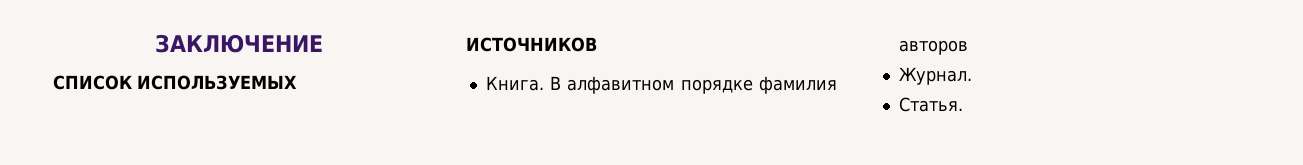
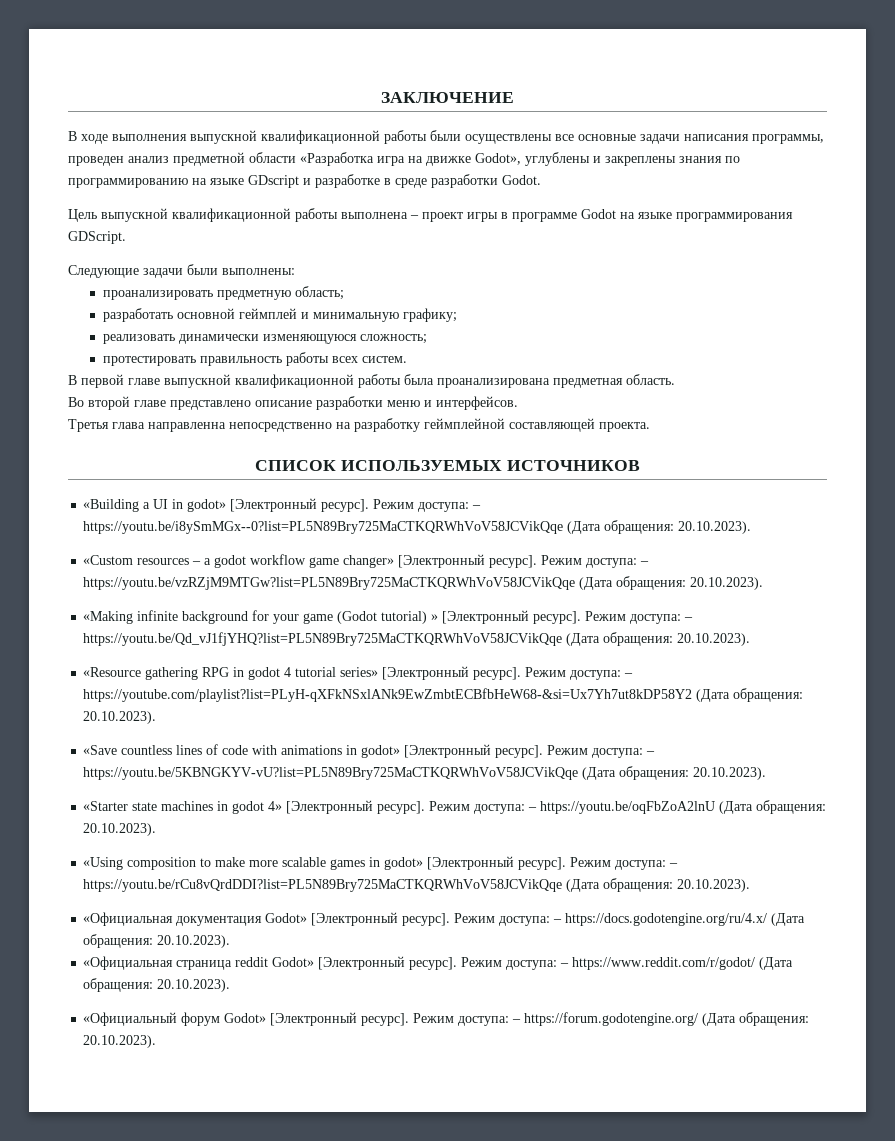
[53,75,297,90] [466,37,597,52] [485,76,837,94] [898,40,968,55] [898,67,972,85] [898,97,963,112] СПИСОК ИСПОЛЬЗУЕМЫХ ИСТОЧНИКОВ // Книга. В алфавитном порядке фамилия авторов // Журнал. // Статья. -> [68,130,824,144] [68,152,740,166] [68,174,541,188] [68,208,793,222] [68,231,126,244] [68,264,295,278] [102,286,344,300] [102,308,457,322] [102,334,427,344] [102,352,407,366] [68,374,675,388] [68,396,518,410] [68,418,650,432] [255,460,640,471] [83,498,482,512] [83,520,752,534] [83,554,650,568] [83,576,764,590] [83,610,694,624] [83,632,751,646] [83,666,634,680] [83,688,804,702] [83,711,157,724] [83,744,656,758] [83,766,767,780] [83,800,827,814] [83,823,157,836] [83,856,679,870] [83,878,751,892] [83,912,806,926] [83,934,231,948] [83,956,794,970] [83,978,231,992] [83,1012,810,1026] [83,1035,157,1048] В ходе выполнения выпускной квалификационной работы были осуществлены все основные задачи написания программы, проведен анализ предметной области «Разработка игра на движке Godot», углублены и закреплены знания по программированию на языке GDscript и разработке в среде разработки Godot. // Цель выпускной квалификационной работы выполнена – проект игры в программе Godot на языке программирования GDScript. // Следующие задачи были выполнены: // проанализировать предметную область; // разработать основной геймплей и минимальную графику; // реализовать динамически изменяющуюся сложность; // протестировать правильность работы всех систем. // В первой главе выпускной квалификационной работы была проанализирована предметная область. // Во второй главе представлено описание разработки меню и интерфейсов. // Третья глава направленна непосредственно на разработку геймплейной составляющей проекта. // СПИСОК ИСПОЛЬЗУЕМЫХ ИСТОЧНИКОВ // «Building a UI in godot» [Электронный ресурс]. Режим доступа: – https://youtu.be/i8ySmMGx--0?list=PL5N89Bry725MaCTKQRWhVoV58JCVikQqe (Дата обращения: 20.10.2023). // «Custom resources – a godot workflow game changer» [Электронный ресурс]. Режим доступа: – https://youtu.be/vzRZjM9MTGw?list=PL5N89Bry725MaCTKQRWhVoV58JCVikQqe (Дата обращения: 20.10.2023). // «Making infinite background for your game (Godot tutorial) » [Электронный ресурс]. Режим доступа: – https://youtu.be/Qd_vJ1fjYHQ?list=PL5N89Bry725MaCTKQRWhVoV58JCVikQqe (Дата обращения: 20.10.2023). // «Resource gathering RPG in godot 4 tutorial series» [Электронный ресурс]. Режим доступа: – https://youtube.com/playlist?list=PLyH-qXFkNSxlANk9EwZmbtECBfbHeW68-&si=Ux7Yh7ut8kDP58Y2 (Дата обращения: 20.10.2023). // «Save countless lines of code with animations in godot» [Электронный ресурс]. Режим доступа: – https://youtu.be/5KBNGKYV-vU?list=PL5N89Bry725MaCTKQRWhVoV58JCVikQqe (Дата обращения: 20.10.2023). // «Starter state machines in godot 4» [Электронный ресурс]. Режим доступа: – https://youtu.be/oqFbZoA2lnU (Дата обращения: 20.10.2023). // «Using composition to make more scalable games in godot» [Электронный ресурс]. Режим доступа: – https://youtu.be/rCu8vQrdDDI?list=PL5N89Bry725MaCTKQRWhVoV58JCVikQqe (Дата обращения: 20.10.2023). // «Официальная документация Godot» [Электронный ресурс]. Режим доступа: – https://docs.godotengine.org/ru/4.x/ (Дата обращения: 20.10.2023). // «Официальная страница reddit Godot» [Электронный ресурс]. Режим доступа: – https://www.reddit.com/r/godot/ (Дата обращения: 20.10.2023). // «Официальный форум Godot» [Электронный ресурс]. Режим доступа: – https://forum.godotengine.org/ (Дата обращения: 20.10.2023).

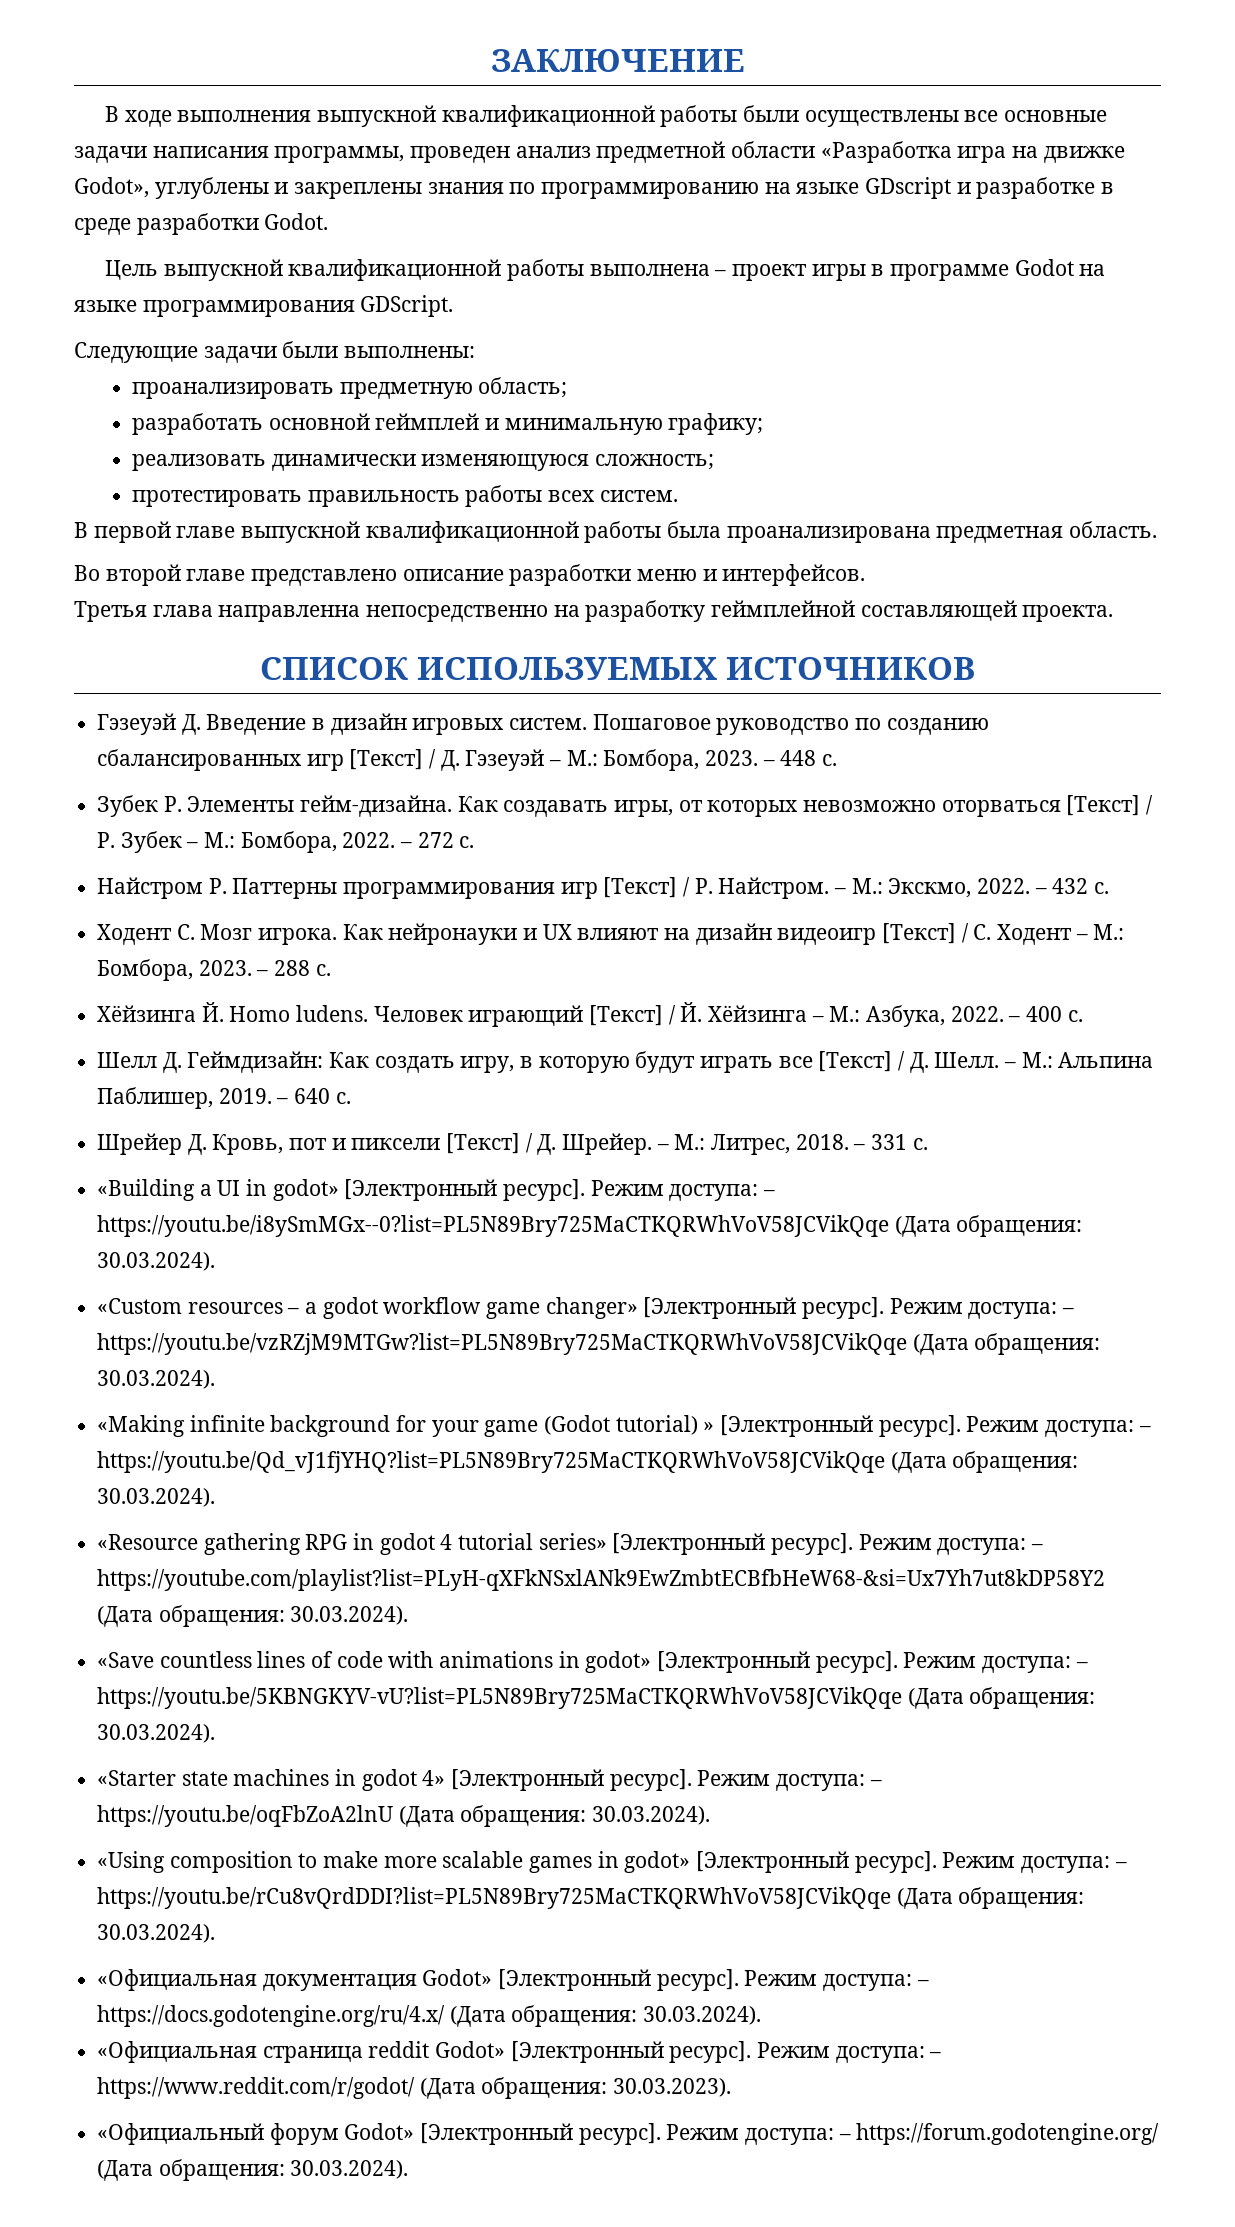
(640, 465) none -> [97,713,989,735] [97,749,838,771] [97,795,1154,817] [97,831,475,853] [97,877,1110,899] [97,923,1125,945] [97,959,331,981] [97,1002,1083,1027] [97,1051,1154,1073] [97,1087,351,1109] [97,1133,928,1155] // Гэзеуэй Д. Введение в дизайн игровых систем. Пошаговое руководство по созданию сбалансированных игр [Текст] / Д. Гэзеуэй – М.: Бомбора, 2023. – 448 с. // Зубек Р. Элементы гейм-дизайна. Как создавать игры, от которых невозможно оторваться [Текст] / Р. Зубек – М.: Бомбора, 2022. – 272 с. // Найстром Р. Паттерны программирования игр [Текст] / Р. Найстром. – М.: Экскмо, 2022. – 432 с. // Ходент С. Мозг игрока. Как нейронауки и UX влияют на дизайн видеоигр [Текст] / С. Ходент – М.: Бомбора, 2023. – 288 с. // Хёйзинга Й. Homo ludens. Человек играющий [Текст] / Й. Хёйзинга – М.: Азбука, 2022. – 400 с. // Шелл Д. Геймдизайн: Как создать игру, в которую будут играть все [Текст] / Д. Шелл. – М.: Альпина Паблишер, 2019. – 640 с. // Шрейер Д. Кровь, пот и пиксели [Текст] / Д. Шрейер. – М.: Литрес, 2018. – 331 с.
[678,521,752,534] 20.10.2023). -> [97,1252,216,1271] 30.03.2024).
[690,577,764,590] 20.10.2023). -> [97,1370,216,1389] 30.03.2024).
[677,633,751,646] 20.10.2023). -> [97,1488,216,1507] 30.03.2024).
[83,711,157,724] 20.10.2023). -> [290,1606,409,1625] 30.03.2024).
[693,767,767,780] 20.10.2023). -> [97,1724,216,1743] 30.03.2024).
[83,823,157,836] 20.10.2023). -> [592,1806,711,1825] 30.03.2024).
[677,879,751,892] 20.10.2023). -> [97,1924,216,1943] 30.03.2024).
[157,935,231,948] 20.10.2023). -> [643,2006,762,2025] 30.03.2024).
[157,979,231,992] 20.10.2023). -> [613,2078,732,2097] 30.03.2023).
[83,1035,157,1048] 20.10.2023). -> [290,2160,409,2179] 30.03.2024).

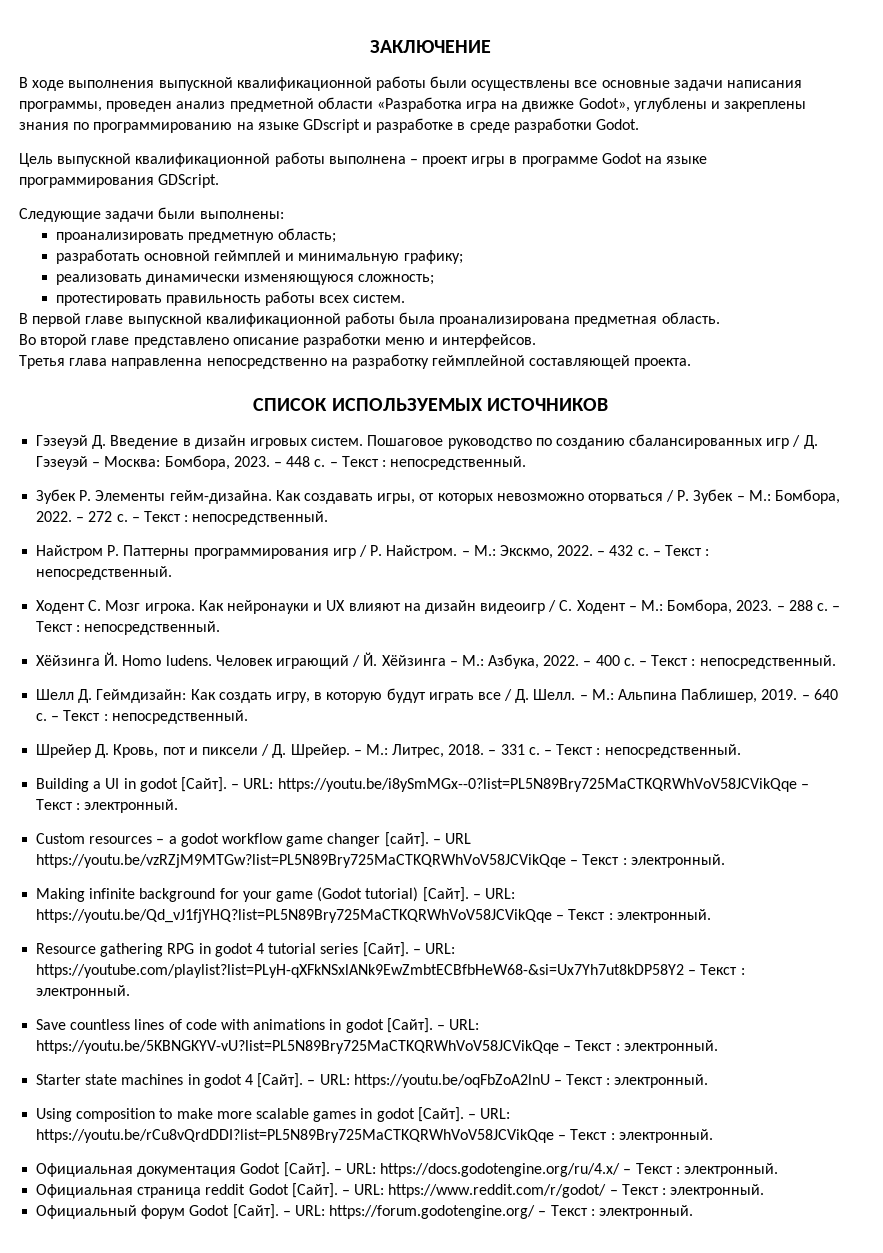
[349,749,424,770] [Текст] -> (790, 443) none
[566,750,598,766] М.: -> [104,456,161,467] Москва:
(838, 760) none -> [329,456,527,470] – Текст : непосредственный.
[1066,795,1141,816] [Текст] -> (663, 498) none
(475, 842) none -> [131,511,329,525] – Текст : непосредственный.
[603,877,678,898] [Текст] -> (356, 553) none
(1110, 888) none -> [652,545,710,556] [36,566,173,580] – Текст : непосредственный.
[882,923,957,944] [Текст] -> (546, 608) none
(331, 970) none -> [832,606,841,611] [36,621,221,635] – Текст : непосредственный.
[589,1005,664,1026] [Текст] -> (349, 662) none
(1083, 1016) none -> [639,655,836,669] – Текст : непосредственный.
[818,1051,893,1072] [Текст] -> (501, 696) none
(351, 1098) none -> [51,710,248,724] – Текст : непосредственный.
[446,1133,521,1154] [Текст] -> (258, 751) none
[97,1179,776,1201] [97,1215,1083,1237] [97,1252,216,1271] [97,1298,183,1314] // «Building a UI in godot» [Электронный ресурс]. Режим доступа: – https://youtu.be/i8ySmMGx--0?list=PL5N89Bry725MaCTKQRWhVoV58JCVikQqe (Дата обращения: 30.03.2024). // «Custom -> [544,744,741,758] [36,777,809,792] [36,799,179,813] [36,833,86,844] – Текст : непосредственный. // Building a UI in godot [Сайт]. – URL: https://youtu.be/i8ySmMGx--0?list=PL5N89Bry725MaCTKQRWhVoV58JCVikQqe – Текст : электронный. // Custom
[545,1297,1075,1319] [97,1333,1101,1355] [97,1370,216,1389] [97,1415,186,1437] changer» [Электронный ресурс]. Режим доступа: – https://youtu.be/vzRZjM9MTGw?list=PL5N89Bry725MaCTKQRWhVoV58JCVikQqe (Дата обращения: 30.03.2024). // «Making -> [327,832,471,847] [36,854,725,868] [36,888,86,902] changer [сайт]. – URL https://youtu.be/vzRZjM9MTGw?list=PL5N89Bry725MaCTKQRWhVoV58JCVikQqe – Текст : электронный. // Making
[703,1415,1151,1437] [97,1451,1079,1473] [97,1488,216,1507] [97,1534,199,1550] » [Электронный ресурс]. Режим доступа: – https://youtu.be/Qd_vJ1fjYHQ?list=PL5N89Bry725MaCTKQRWhVoV58JCVikQqe (Дата обращения: 30.03.2024). // «Resource -> [422,887,515,902] [36,909,711,923] [36,943,97,954] [Сайт]. – URL: https://youtu.be/Qd_vJ1fjYHQ?list=PL5N89Bry725MaCTKQRWhVoV58JCVikQqe – Текст : электронный. // Resource
[538,1533,1044,1555] [97,1569,1106,1591] [97,1605,409,1627] [97,1652,155,1668] series» [Электронный ресурс]. Режим доступа: – https://youtube.com/playlist?list=PLyH-qXFkNSxlANk9EwZmbtECBfbHeW68-&si=Ux7Yh7ut8kDP58Y2 (Дата обращения: 30.03.2024). // «Save -> [320,942,455,957] [36,964,745,978] [36,985,131,999] [36,1019,67,1030] series [Сайт]. – URL: https://youtube.com/playlist?list=PLyH-qXFkNSxlANk9EwZmbtECBfbHeW68-&si=Ux7Yh7ut8kDP58Y2 – Текст : электронный. // Save
[585,1651,1088,1673] [97,1687,1096,1709] [97,1724,216,1743] [97,1769,882,1791] [97,1805,711,1827] [97,1851,166,1873] godot» [Электронный ресурс]. Режим доступа: – https://youtu.be/5KBNGKYV-vU?list=PL5N89Bry725MaCTKQRWhVoV58JCVikQqe (Дата обращения: 30.03.2024). // «Starter state machines in godot 4» [Электронный ресурс]. Режим доступа: – https://youtu.be/oqFbZoA2lnU (Дата обращения: 30.03.2024). // «Using -> [345,1018,480,1033] [36,1040,718,1054] [36,1073,709,1088] [36,1108,73,1122] godot [Сайт]. – URL: https://youtu.be/5KBNGKYV-vU?list=PL5N89Bry725MaCTKQRWhVoV58JCVikQqe – Текст : электронный. // Starter state machines in godot 4 [Сайт]. – URL: https://youtu.be/oqFbZoA2lnU – Текст : электронный. // Using
[624,1851,1127,1873] [97,1887,1085,1909] [97,1924,216,1943] [97,1969,929,1991] [97,2005,762,2027] [97,2041,942,2063] [97,2077,732,2099] [97,2123,1160,2145] [97,2159,409,2181] godot» [Электронный ресурс]. Режим доступа: – https://youtu.be/rCu8vQrdDDI?list=PL5N89Bry725MaCTKQRWhVoV58JCVikQqe (Дата обращения: 30.03.2024). // «Официальная документация Godot» [Электронный ресурс]. Режим доступа: – https://docs.godotengine.org/ru/4.x/ (Дата обращения: 30.03.2024). // «Официальная страница reddit Godot» [Электронный ресурс]. Режим доступа: – https://www.reddit.com/r/godot/ (Дата обращения: 30.03.2023). // «Официальный форум Godot» [Электронный ресурс]. Режим доступа: – https://forum.godotengine.org/ (Дата обращения: 30.03.2024). -> [376,1107,511,1122] [36,1129,713,1143] [36,1162,778,1177] [36,1183,765,1198] [36,1204,693,1219] godot [Сайт]. – URL: https://youtu.be/rCu8vQrdDDI?list=PL5N89Bry725MaCTKQRWhVoV58JCVikQqe – Текст : электронный. // Официальная документация Godot [Сайт]. – URL: https://docs.godotengine.org/ru/4.x/ – Текст : электронный. // Официальная страница reddit Godot [Сайт]. – URL: https://www.reddit.com/r/godot/ – Текст : электронный. // Официальный форум Godot [Сайт]. – URL: https://forum.godotengine.org/ – Текст : электронный.

